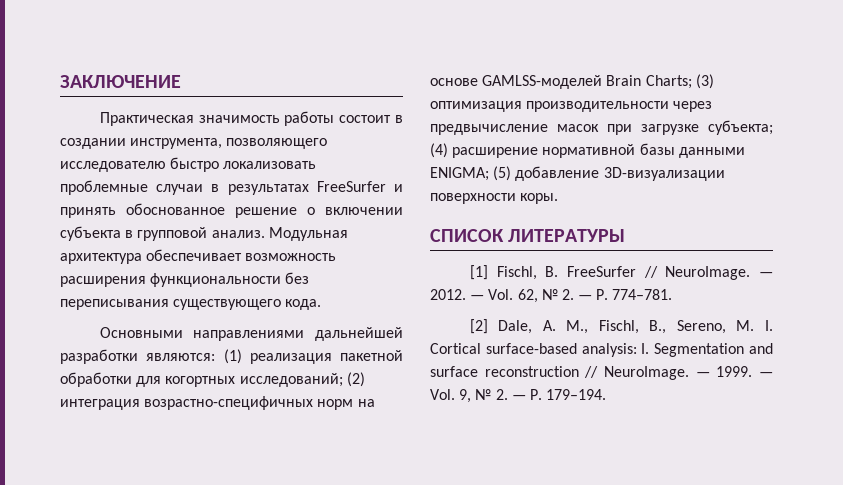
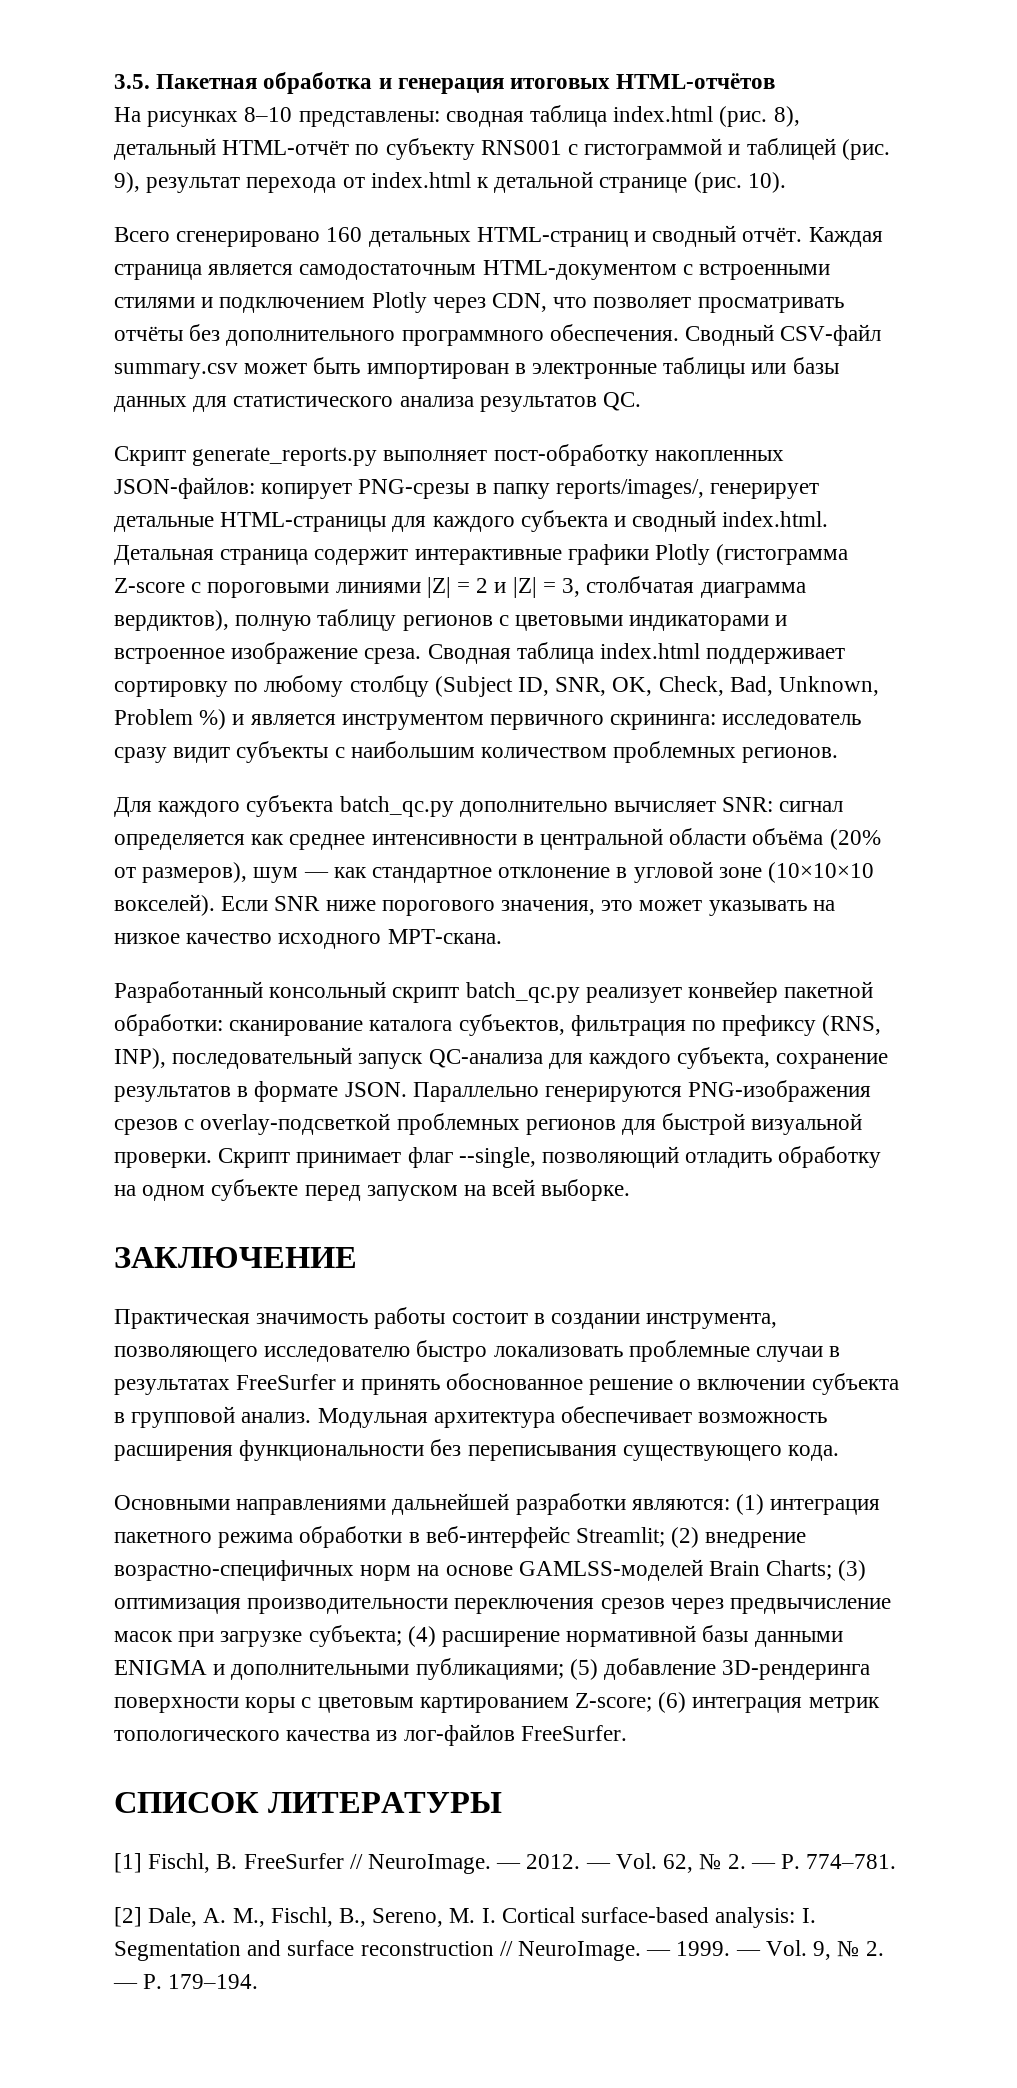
(60, 81) none -> [114,72,776,94] [114,105,800,127] [114,138,890,160] [114,171,786,193] [114,225,883,247] [114,260,831,280] [114,292,844,313] [114,324,882,346] [114,357,839,379] [114,392,642,412] [114,444,784,466] [114,477,820,499] [114,510,829,532] [114,544,849,565] [114,576,806,598] [114,609,788,631] [114,642,846,664] [114,675,880,697] [114,709,862,730] [114,741,839,763] [114,795,844,817] [114,828,881,850] [114,861,875,883] [114,894,835,916] [114,929,502,949] [114,981,874,1003] [114,1014,882,1036] [114,1047,889,1069] [114,1080,872,1102] [114,1113,863,1135] [114,1146,882,1168] [114,1179,631,1201] 3.5. Пакетная обработка и генерация итоговых HTML-отчётов // На рисунках 8–10 представлены: сводная таблица index.html (рис. 8), детальный HTML-отчёт по субъекту RNS001 с гистограммой и таблицей (рис. 9), результат перехода от index.html к детальной странице (рис. 10). // Всего сгенерировано 160 детальных HTML-страниц и сводный отчёт. Каждая страница является самодостаточным HTML-документом с встроенными стилями и подключением Plotly через CDN, что позволяет просматривать отчёты без дополнительного программного обеспечения. Сводный CSV-файл summary.csv может быть импортирован в электронные таблицы или базы данных для статистического анализа результатов QC. // Скрипт generate_reports.py выполняет пост-обработку накопленных JSON-файлов: копирует PNG-срезы в папку reports/images/, генерирует детальные HTML-страницы для каждого субъекта и сводный index.html. Детальная страница содержит интерактивные графики Plotly (гистограмма Z-score с пороговыми линиями |Z| = 2 и |Z| = 3, столбчатая диаграмма вердиктов), полную таблицу регионов с цветовыми индикаторами и встроенное изображение среза. Сводная таблица index.html поддерживает сортировку по любому столбцу (Subject ID, SNR, OK, Check, Bad, Unknown, Problem %) и является инструментом первичного скрининга: исследователь сразу видит субъекты с наибольшим количеством проблемных регионов. // Для каждого субъекта batch_qc.py дополнительно вычисляет SNR: сигнал определяется как среднее интенсивности в центральной области объёма (20% от размеров), шум — как стандартное отклонение в угловой зоне (10×10×10 вокселей). Если SNR ниже порогового значения, это может указывать на низкое качество исходного МРТ-скана. // Разработанный консольный скрипт batch_qc.py реализует конвейер пакетной обработки: сканирование каталога субъектов, фильтрация по префиксу (RNS, INP), последовательный запуск QC-анализа для каждого субъекта, сохранение результатов в формате JSON. Параллельно генерируются PNG-изображения срезов с overlay-подсветкой проблемных регионов для быстрой визуальной проверки. Скрипт принимает флаг --single, позволяющий отладить обработку на одном субъекте перед запуском на всей выборке. //
[249,350,403,364] [60,372,365,387] [60,399,140,410] реализация пакетной обработки для когортных исследований; (2) интеграция -> [770,1499,881,1515] [114,1526,807,1548] интеграция пакетного режима обработки в веб-интерфейс Streamlit; (2) внедрение
(670, 106) none -> [454,1598,665,1614] переключения срезов
[430,166,725,181] [430,193,559,204] ENIGMA; (5) добавление 3D-визуализации поверхности коры. -> [114,1658,871,1680] [114,1692,880,1713] [114,1724,627,1746] ENIGMA и дополнительными публикациями; (5) добавление 3D-рендеринга поверхности коры с цветовым картированием Z-score; (6) интеграция метрик топологического качества из лог-файлов FreeSurfer.

